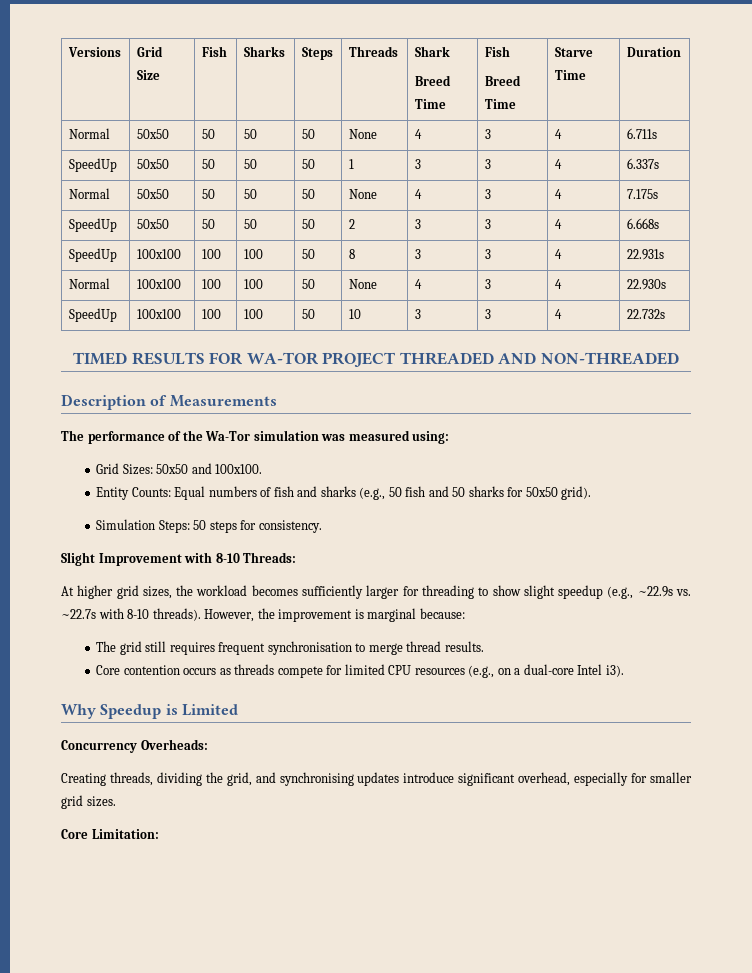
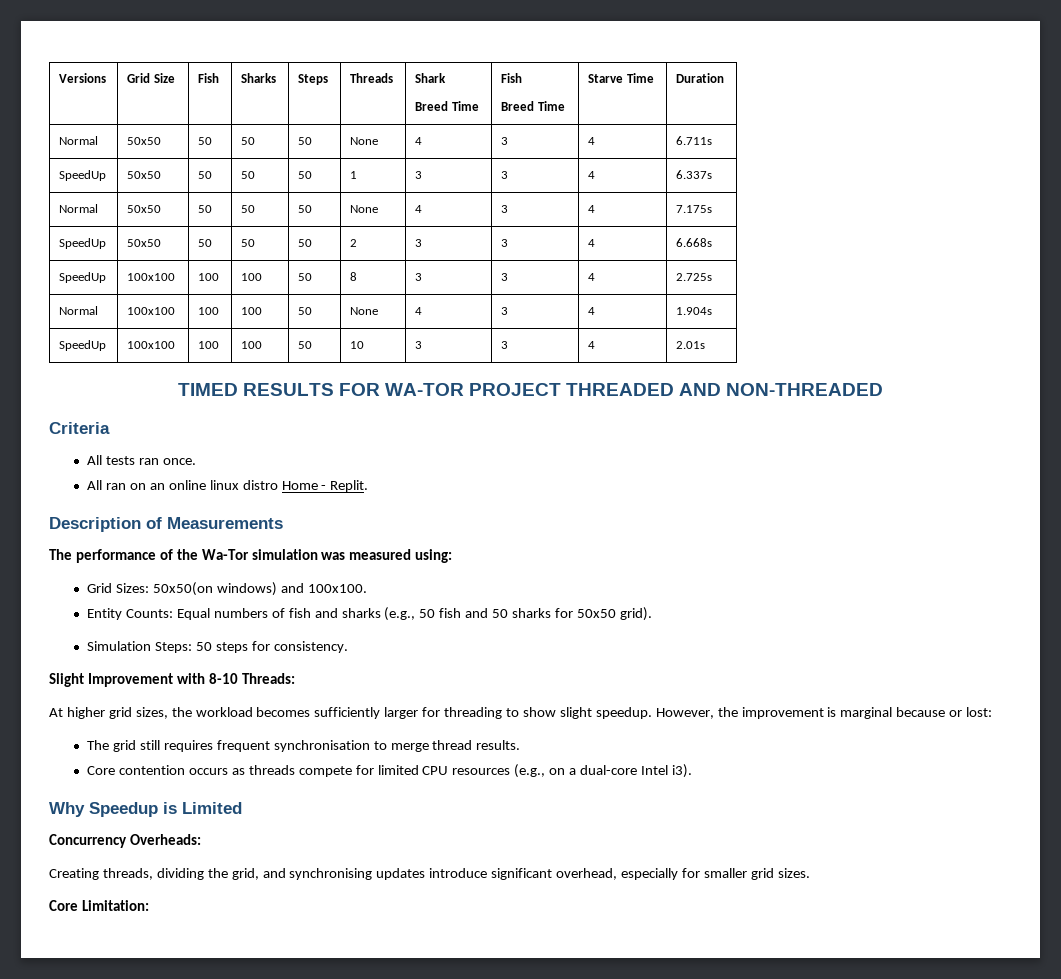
[626,249,664,260] 22.931s -> [676,273,713,281] 2.725s
[626,279,666,290] 22.930s -> [676,307,713,315] 1.904s
[626,309,665,319] 22.732s -> [676,341,706,349] 2.01s
(680, 358) none -> [49,422,110,434] [87,455,196,465] [87,480,369,492] // Criteria // All tests ran once. // All ran on an online linux distro Home - Replit.
[156,464,189,474] 50x50 -> [152,582,277,596] 50x50(on windows)
[558,585,691,599] [61,608,201,621] speedup (e.g., ~22.9s vs. ~22.7s with 8-10 threads). -> [595,707,652,719] speedup.
[419,608,465,619] because: -> [896,707,993,717] because or lost:

